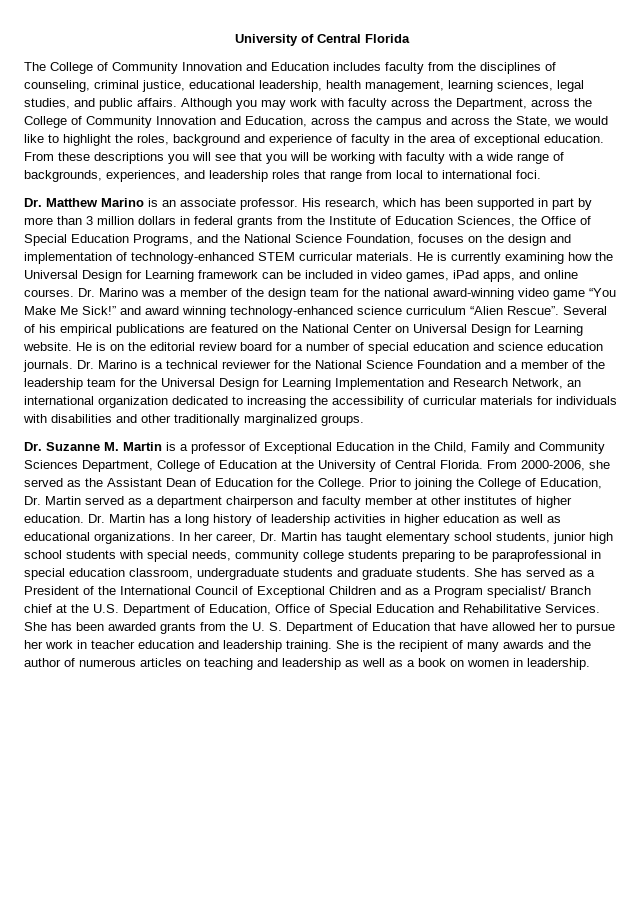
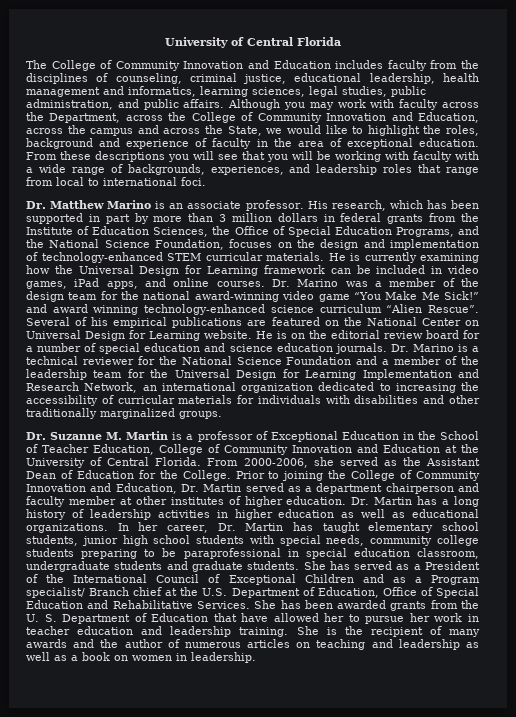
[365,80,444,92] management, -> [26,86,196,97] management and informatics,
(70, 103) none -> [391,86,426,97] [26,99,113,110] public administration,
[434,442,605,454] [24,460,215,472] Child, Family and Community Sciences Department, College of -> [440,431,479,440] [26,444,378,455] School of Teacher Education, College of Community Innovation and
(536, 482) none -> [416,471,481,481] [26,483,112,492] Community Innovation and

